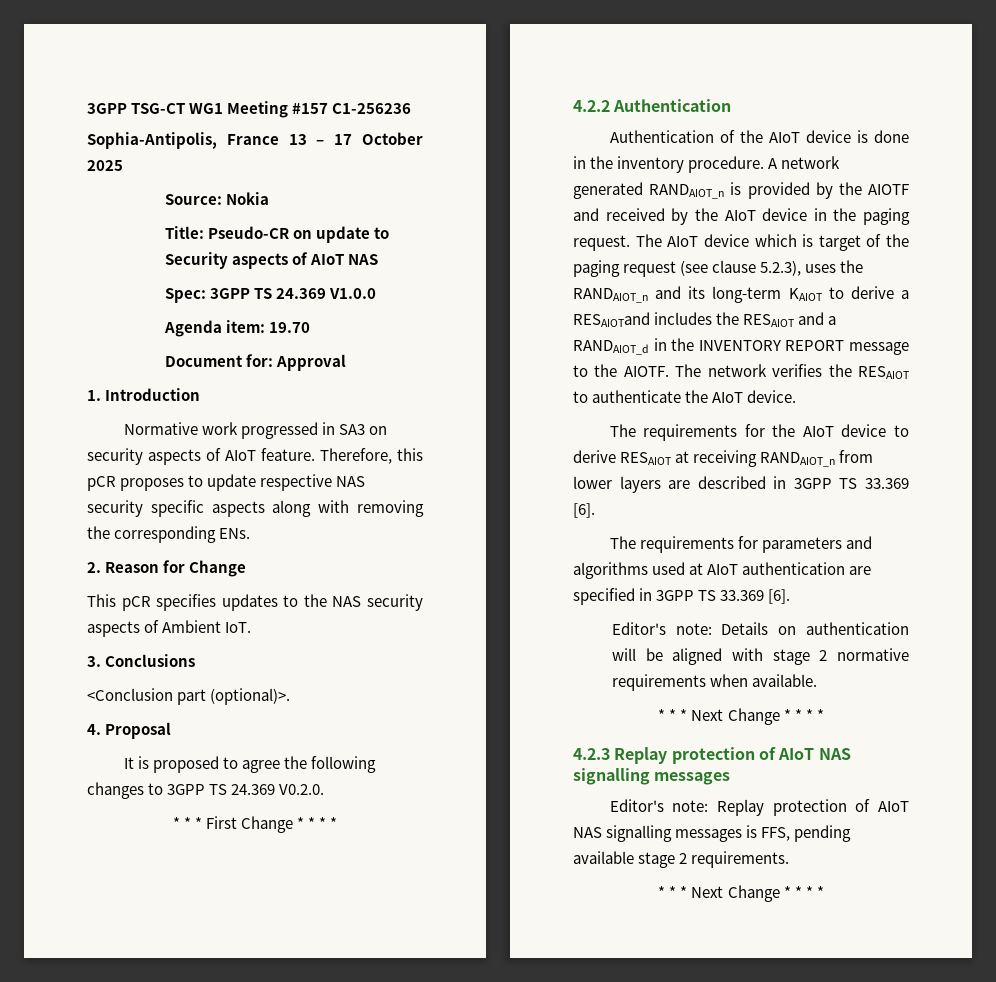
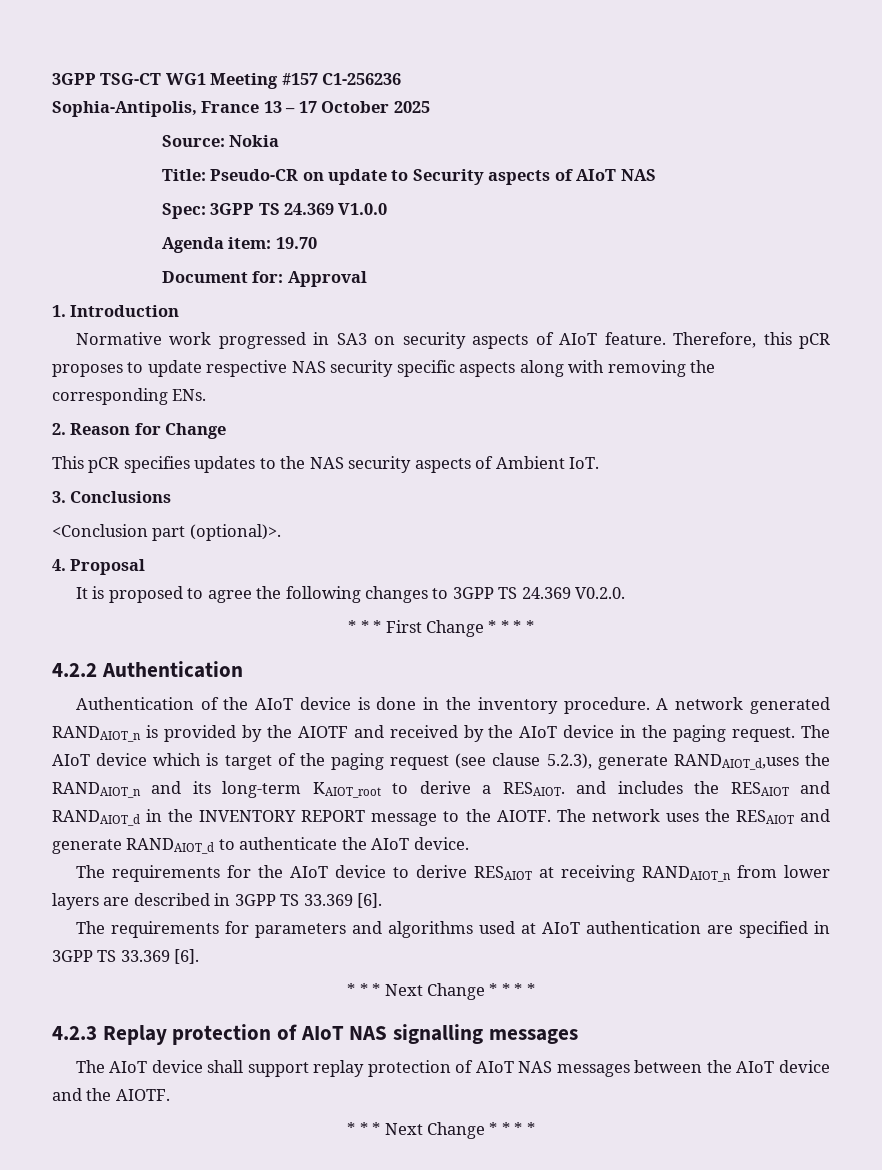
[805,264,837,273] uses -> [597,754,799,770] generate RANDAIOT_d,uses
[788,288,822,301] KAIOT -> [312,782,381,798] KAIOT_root
[573,312,650,327] RESAIOTand -> [502,781,607,796] RESAIOT. and
[828,316,837,325] a -> (830, 787) none
[772,364,909,379] verifies the RESAIOT -> [665,809,830,824] [52,838,215,854] uses the RESAIOT and generate RANDAIOT_d
[611,622,909,635] [611,648,909,665] [611,674,818,691] // Editor's note: Details on authentication will be aligned with stage 2 normative requirements when available. -> (200, 956) none
[609,799,909,816] [573,825,852,842] [573,851,790,868] Editor's note: Replay protection of AIoT NAS signalling messages is FFS, pending available stage 2 requirements. -> [75,1060,830,1077] [52,1088,170,1101] The AIoT device shall support replay protection of AIoT NAS messages between the AIoT device and the AIOTF.

